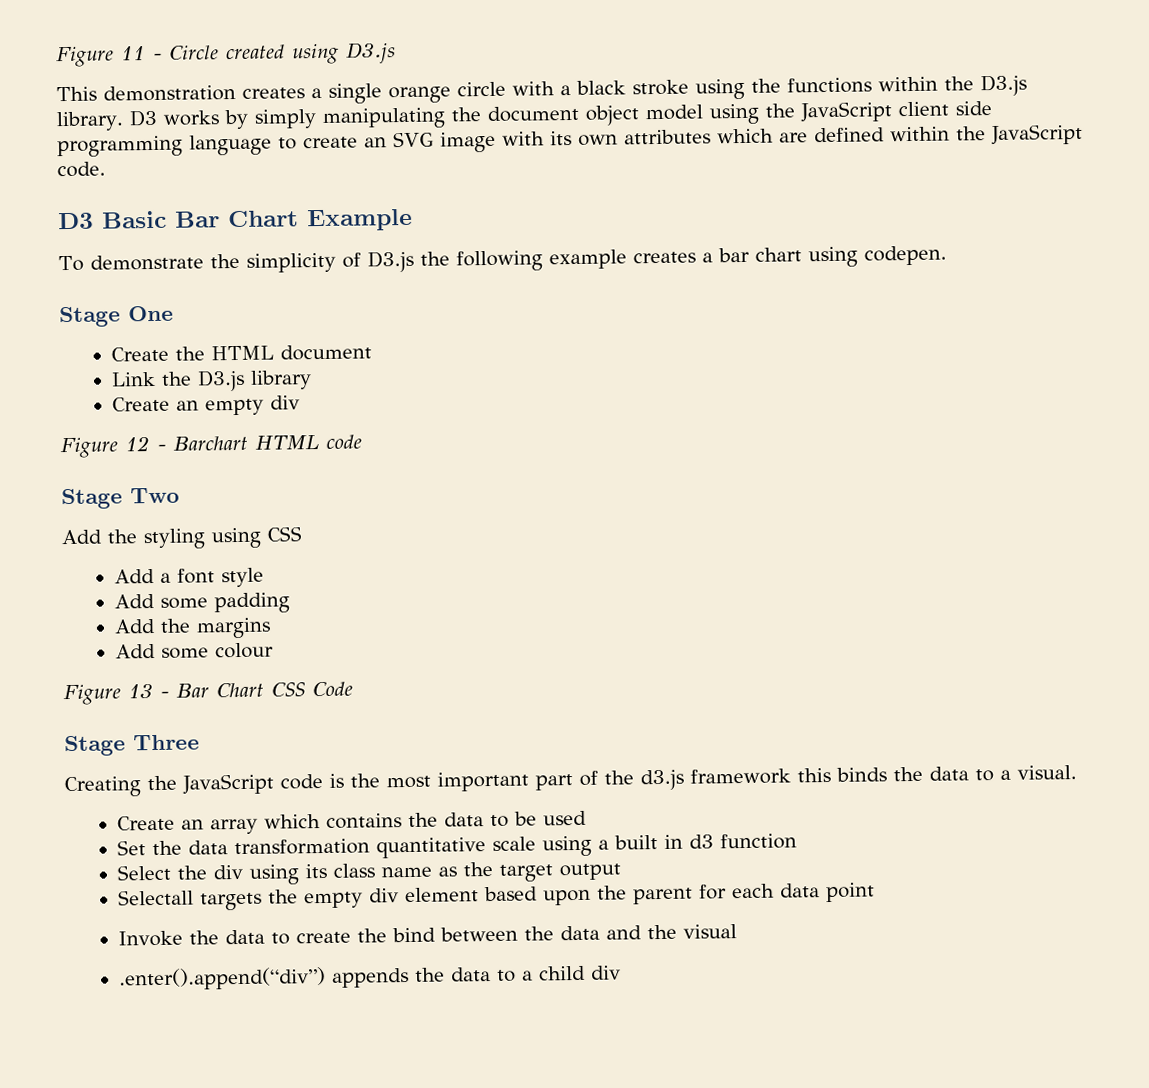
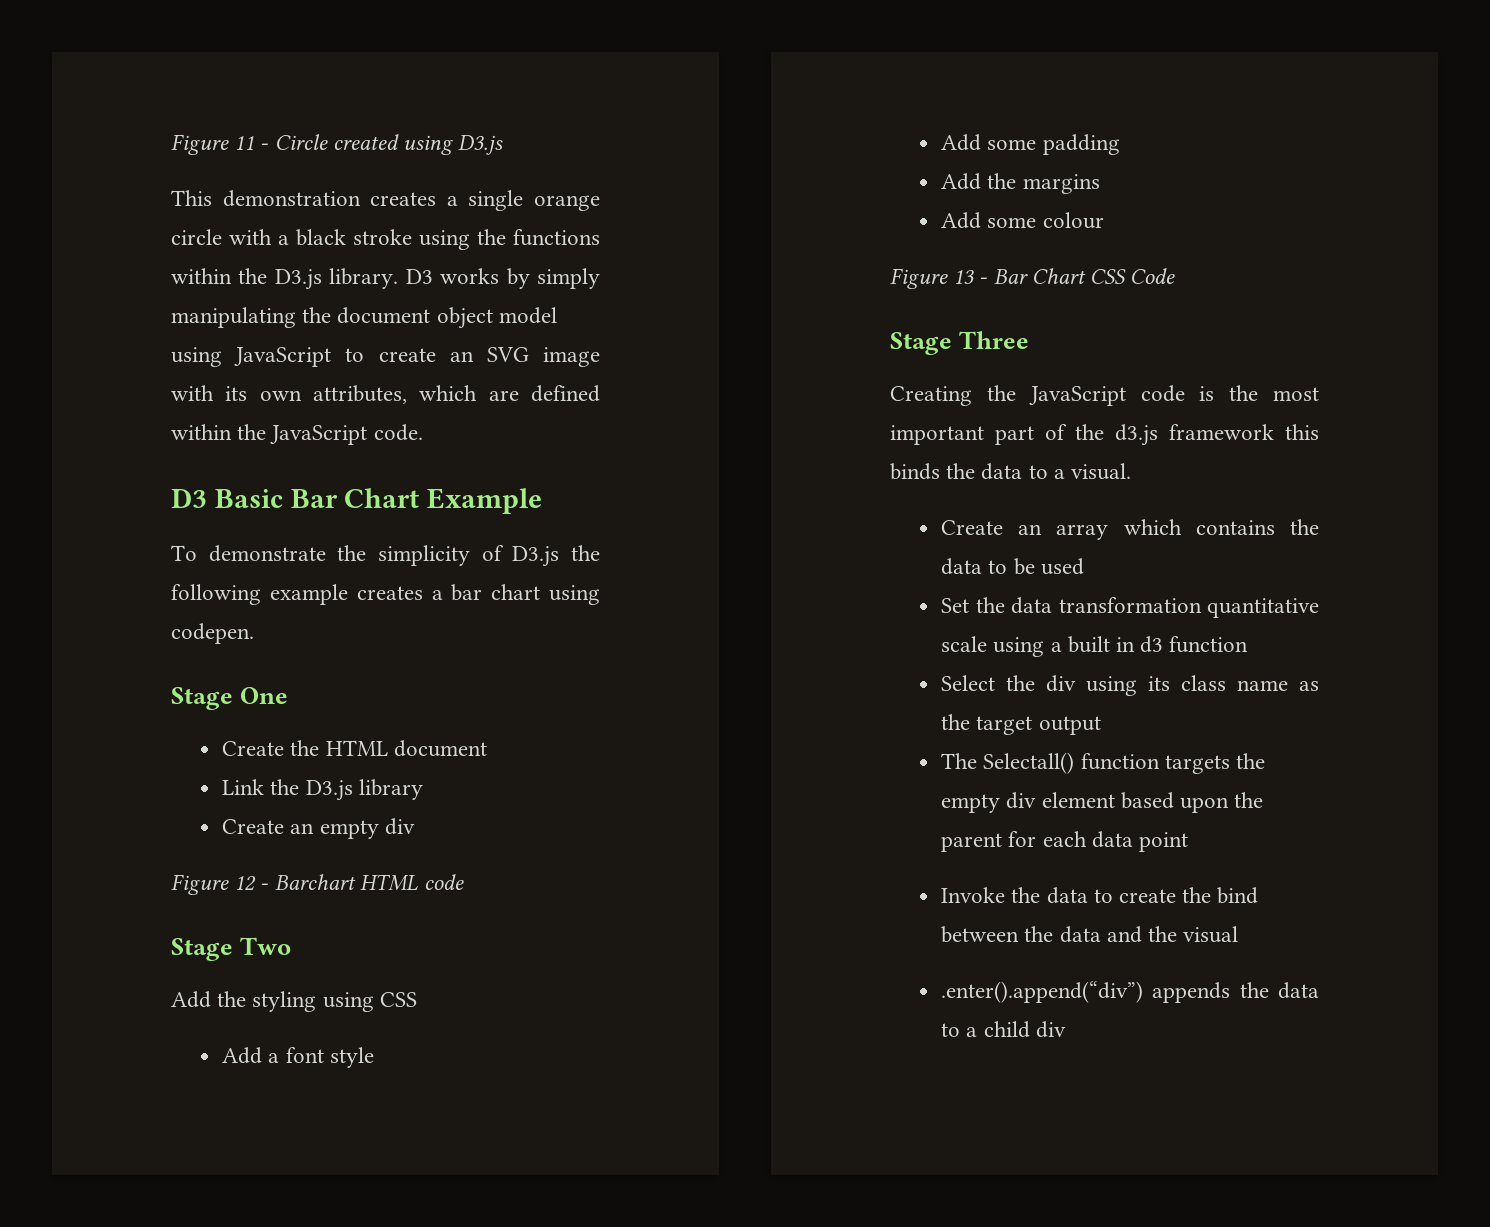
[764,101,992,123] [57,134,272,158] the JavaScript client side programming language -> [234,347,332,367] JavaScript
[623,129,711,145] attributes -> [313,385,407,404] attributes,
[118,889,195,906] Selectall -> [941,752,1160,774] The Selectall() function

